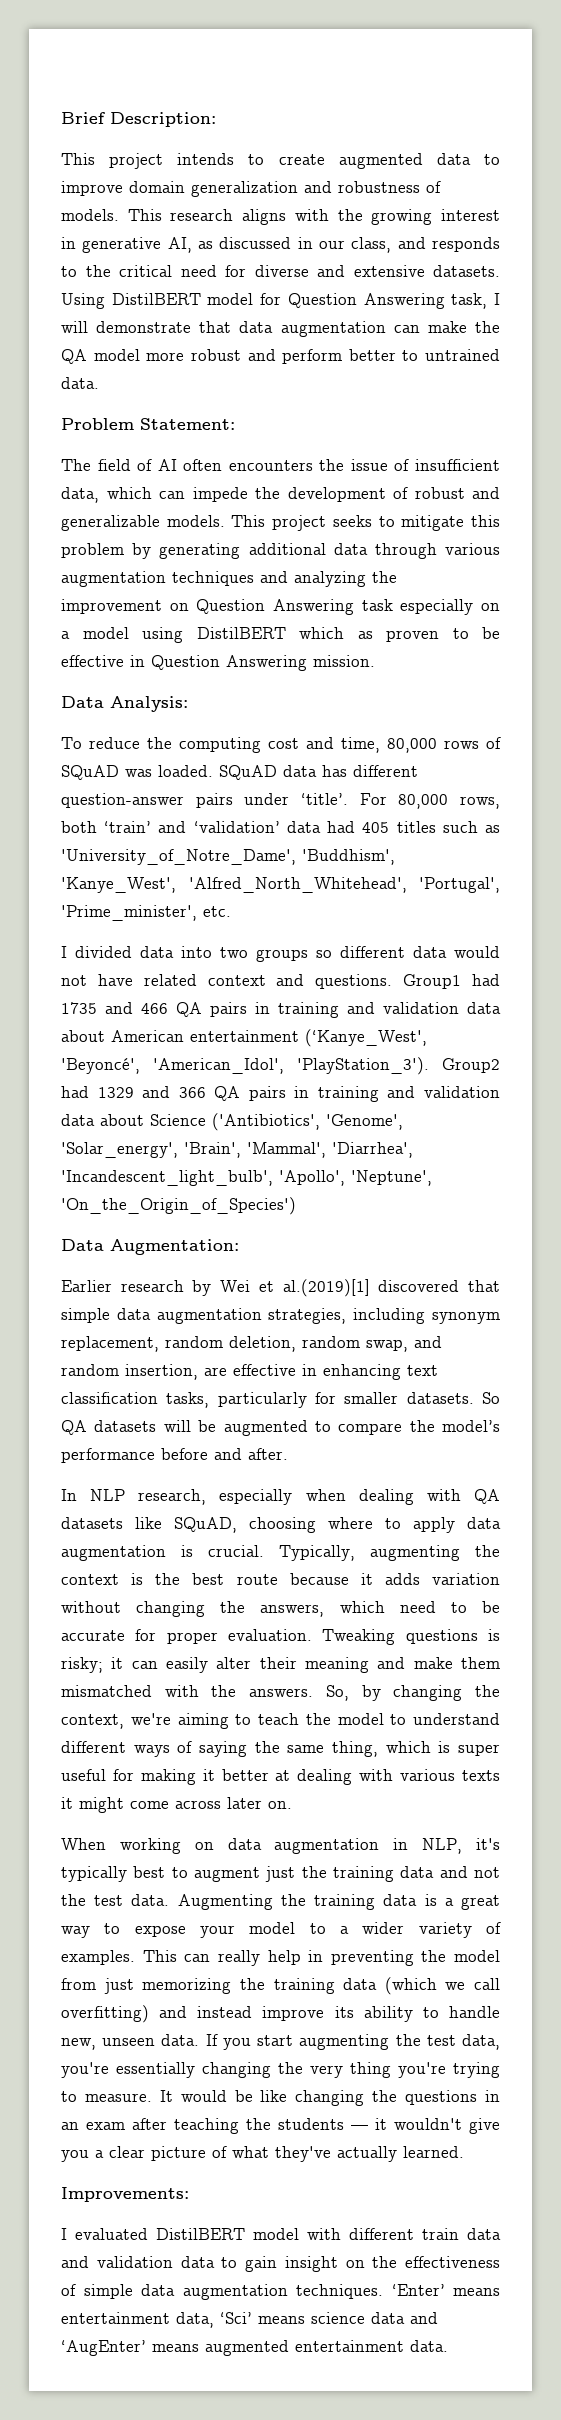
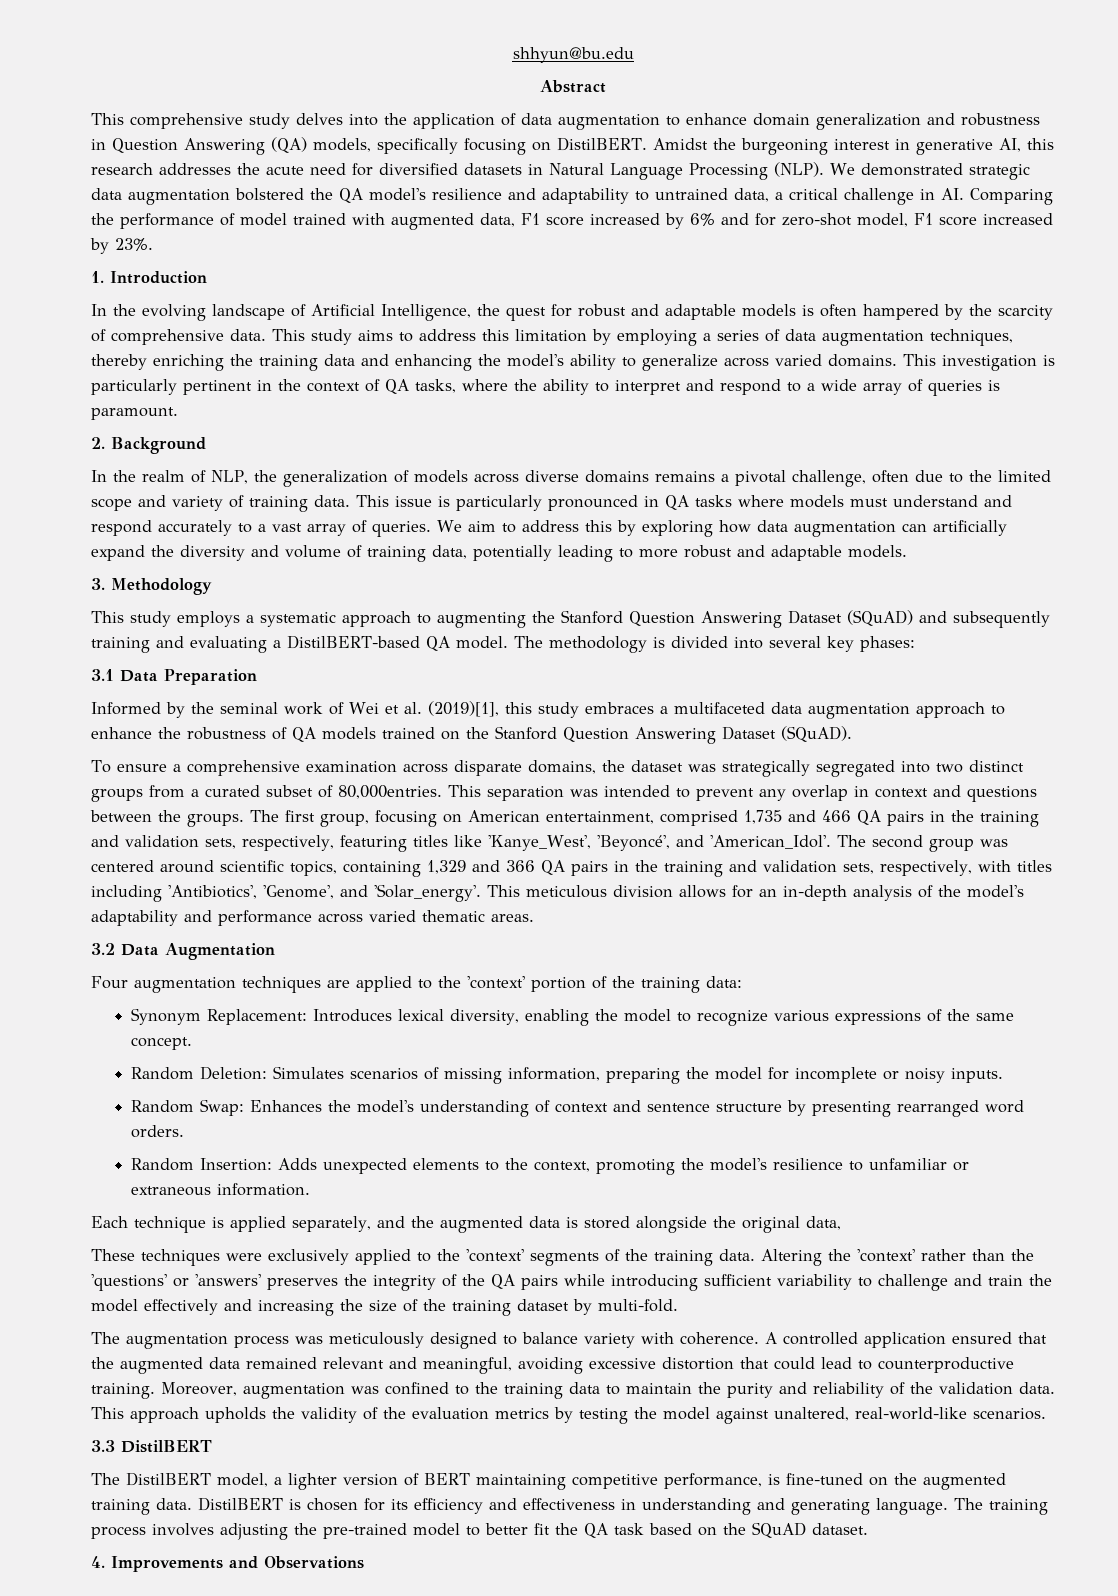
[61,112,216,127] [61,153,501,169] [61,181,441,197] [61,209,501,225] [61,237,500,253] [61,265,500,277] [61,293,501,309] [61,321,501,337] [61,349,500,364] [61,377,99,389] [61,418,235,430] [61,459,500,471] [61,487,500,503] [61,515,501,531] [61,543,501,559] [61,571,397,587] [61,599,501,615] [61,627,500,643] [61,655,375,671] [61,696,188,712] [61,737,501,753] [61,765,418,780] [61,793,501,809] [61,821,501,833] [61,849,395,865] [61,877,500,893] [61,905,231,921] [61,946,500,962] [61,974,500,989] [61,1002,97,1014] Brief Description: // This project intends to create augmented data to improve domain generalization and robustness of models. This research aligns with the growing interest in generative AI, as discussed in our class, and responds to the critical need for diverse and extensive datasets. Using DistilBERT model for Question Answering task, I will demonstrate that data augmentation can make the QA model more robust and perform better to untrained data. // Problem Statement: // The field of AI often encounters the issue of insufficient data, which can impede the development of robust and generalizable models. This project seeks to mitigate this problem by generating additional data through various augmentation techniques and analyzing the improvement on Question Answering task especially on a model using DistilBERT which as proven to be effective in Question Answering mission. // Data Analysis: // To reduce the computing cost and time, 80,000 rows of SQuAD was loaded. SQuAD data has different question-answer pairs under ‘title’. For 80,000 rows, both ‘train’ and ‘validation’ data had 405 titles such as 'University_of_Notre_Dame', 'Buddhism', 'Kanye_West', 'Alfred_North_Whitehead', 'Portugal', 'Prime_minister', etc. // I divided data into two groups so different data would not have related context and questions. Group1 had 1735 -> [512,47,634,63] [540,80,606,93] [91,113,1040,130] [91,137,1054,155] [91,162,1030,180] [91,188,1053,205] [91,213,1053,230] [90,238,153,254] [91,271,207,284] [91,304,1053,321] [91,329,1013,346] [91,354,1055,371] [91,379,1000,396] [91,407,178,420] [91,437,206,454] [91,470,1051,487] [91,495,1012,512] [91,520,1007,537] [91,545,907,562] [91,578,212,595] [91,610,1050,628] [91,635,915,653] [91,669,257,685] [91,701,1005,719] [91,726,852,744] [91,760,1024,777] [91,785,1037,802] [90,810,782,827] shhyun@bu.edu // Abstract // This comprehensive study delves into the application of data augmentation to enhance domain generalization and robustness in Question Answering (QA) models, specifically focusing on DistilBERT. Amidst the burgeoning interest in generative AI, this research addresses the acute need for diversified datasets in Natural Language Processing (NLP). We demonstrated strategic data augmentation bolstered the QA model's resilience and adaptability to untrained data, a critical challenge in AI. Comparing the performance of model trained with augmented data, F1 score increased by 6% and for zero-shot model, F1 score increased by 23%. // 1. Introduction // In the evolving landscape of Artificial Intelligence, the quest for robust and adaptable models is often hampered by the scarcity of comprehensive data. This study aims to address this limitation by employing a series of data augmentation techniques, thereby enriching the training data and enhancing the model's ability to generalize across varied domains. This investigation is particularly pertinent in the context of QA tasks, where the ability to interpret and respond to a wide array of queries is paramount. // 2. Background // In the realm of NLP, the generalization of models across diverse domains remains a pivotal challenge, often due to the limited scope and variety of training data. This issue is particularly pronounced in QA tasks where models must understand and respond accurately to a vast array of queries. We aim to address this by exploring how data augmentation can artificially expand the diversity and volume of training data, potentially leading to more robust and adaptable models. // 3. Methodology // This study employs a systematic approach to augmenting the Stanford Question Answering Dataset (SQuAD) and subsequently training and evaluating a DistilBERT-based QA model. The methodology is divided into several key phases: // 3.1 Data Preparation // Informed by the seminal work of Wei et al. (2019)[1], this study embraces a multifaceted data augmentation approach to enhance the robustness of QA models trained on the Stanford Question Answering Dataset (SQuAD). // To ensure a comprehensive examination across disparate domains, the dataset was strategically segregated into two distinct groups from a curated subset of 80,000entries. This separation was intended to prevent any overlap in context and questions between the groups. The first group, focusing on American entertainment, comprised 1,735
[278,1002,501,1018] [61,1029,427,1047] [61,1057,500,1075] [61,1086,134,1098] training and validation data about American entertainment (‘Kanye_West', 'Beyoncé', 'American_Idol', 'PlayStation_3'). Group2 had 1329 -> [951,810,1039,827] [91,835,1008,852] [91,860,466,877] the training and validation sets, respectively, featuring titles like 'Kanye_West', 'Beyoncé', and 'American_Idol'. The second group was centered around scientific topics, containing 1,329
[317,1086,500,1102] [61,1113,403,1131] [61,1142,413,1158] [61,1170,432,1186] [61,1197,296,1215] [61,1239,239,1255] [61,1279,501,1297] [61,1308,500,1324] [61,1336,442,1352] [61,1364,438,1380] [61,1392,500,1408] [61,1420,500,1436] [61,1448,288,1463] [61,1489,501,1505] [61,1517,501,1533] [61,1545,500,1561] [61,1573,500,1585] [61,1601,501,1617] [61,1629,500,1645] [61,1657,500,1673] [61,1685,501,1701] [61,1713,500,1729] [61,1741,501,1757] [61,1769,501,1785] [61,1797,292,1813] [61,1838,500,1854] [61,1866,500,1882] [61,1894,500,1910] [61,1922,501,1938] [61,1950,500,1966] [61,1977,500,1995] [61,2005,501,2023] [61,2034,501,2050] [61,2062,500,2078] [61,2090,501,2106] [61,2118,500,2134] [61,2146,464,2162] [61,2187,189,2202] [61,2228,501,2240] [61,2256,500,2272] [61,2284,500,2300] [61,2312,438,2328] [61,2340,448,2356] training and validation data about Science ('Antibiotics', 'Genome', 'Solar_energy', 'Brain', 'Mammal', 'Diarrhea', 'Incandescent_light_bulb', 'Apollo', 'Neptune', 'On_the_Origin_of_Species') // Data Augmentation: // Earlier research by Wei et al.(2019)[1] discovered that simple data augmentation strategies, including synonym replacement, random deletion, random swap, and random insertion, are effective in enhancing text classification tasks, particularly for smaller datasets. So QA datasets will be augmented to compare the model’s performance before and after. // In NLP research, especially when dealing with QA datasets like SQuAD, choosing where to apply data augmentation is crucial. Typically, augmenting the context is the best route because it adds variation without changing the answers, which need to be accurate for proper evaluation. Tweaking questions is risky; it can easily alter their meaning and make them mismatched with the answers. So, by changing the context, we're aiming to teach the model to understand different ways of saying the same thing, which is super useful for making it better at dealing with various texts it might come across later on. // When working on data augmentation in NLP, it's typically best to augment just the training data and not the test data. Augmenting the training data is a great way to expose your model to a wider variety of examples. This can really help in preventing the model from just memorizing the training data (which we call overfitting) and instead improve its ability to handle new, unseen data. If you start augmenting the test data, you're essentially changing the very thing you're trying to measure. It would be like changing the questions in an exam after teaching the students — it wouldn't give you a clear picture of what they've actually learned. // Improvements: // I evaluated DistilBERT model with different train data and validation data to gain insight on the effectiveness of simple data augmentation techniques. ‘Enter’ means entertainment data, ‘Sci’ means science data and ‘AugEnter’ means augmented entertainment data. -> [635,860,1052,877] [91,884,1024,902] [91,910,534,926] [91,943,275,960] [91,976,742,993] [131,1008,1015,1026] [131,1037,193,1050] [131,1066,1004,1084] [131,1099,1025,1117] [131,1125,185,1138] [131,1158,970,1175] [131,1183,311,1196] [91,1216,841,1233] [91,1249,1034,1266] [91,1274,1052,1291] [91,1299,678,1316] [91,1332,1047,1349] [91,1357,1014,1374] [91,1382,1055,1399] [91,1407,1046,1424] [91,1440,212,1453] [91,1472,1006,1490] [91,1497,1048,1515] [91,1522,868,1540] [91,1556,364,1572] the training and validation sets, respectively, with titles including 'Antibiotics', 'Genome', and 'Solar_energy'. This meticulous division allows for an in-depth analysis of the model's adaptability and performance across varied thematic areas. // 3.2 Data Augmentation // Four augmentation techniques are applied to the 'context' portion of the training data: // Synonym Replacement: Introduces lexical diversity, enabling the model to recognize various expressions of the same concept. // Random Deletion: Simulates scenarios of missing information, preparing the model for incomplete or noisy inputs. // Random Swap: Enhances the model's understanding of context and sentence structure by presenting rearranged word orders. // Random Insertion: Adds unexpected elements to the context, promoting the model's resilience to unfamiliar or extraneous information. // Each technique is applied separately, and the augmented data is stored alongside the original data, // These techniques were exclusively applied to the 'context' segments of the training data. Altering the 'context' rather than the 'questions' or 'answers' preserves the integrity of the QA pairs while introducing sufficient variability to challenge and train the model effectively and increasing the size of the training dataset by multi-fold. // The augmentation process was meticulously designed to balance variety with coherence. A controlled application ensured that the augmented data remained relevant and meaningful, avoiding excessive distortion that could lead to counterproductive training. Moreover, augmentation was confined to the training data to maintain the purity and reliability of the validation data. This approach upholds the validity of the evaluation metrics by testing the model against unaltered, real-world-like scenarios. // 3.3 DistilBERT // The DistilBERT model, a lighter version of BERT maintaining competitive performance, is fine-tuned on the augmented training data. DistilBERT is chosen for its efficiency and effectiveness in understanding and generating language. The training process involves adjusting the pre-trained model to better fit the QA task based on the SQuAD dataset. // 4. Improvements and Observations

